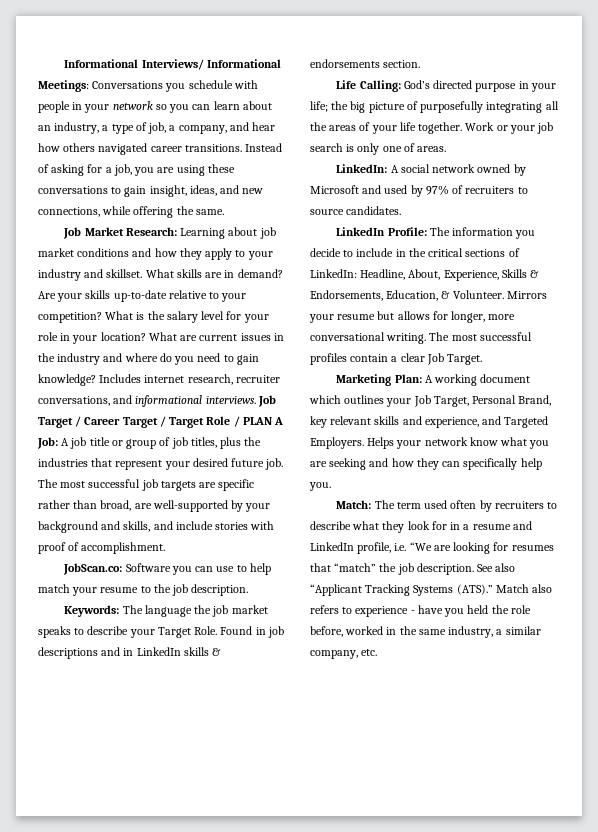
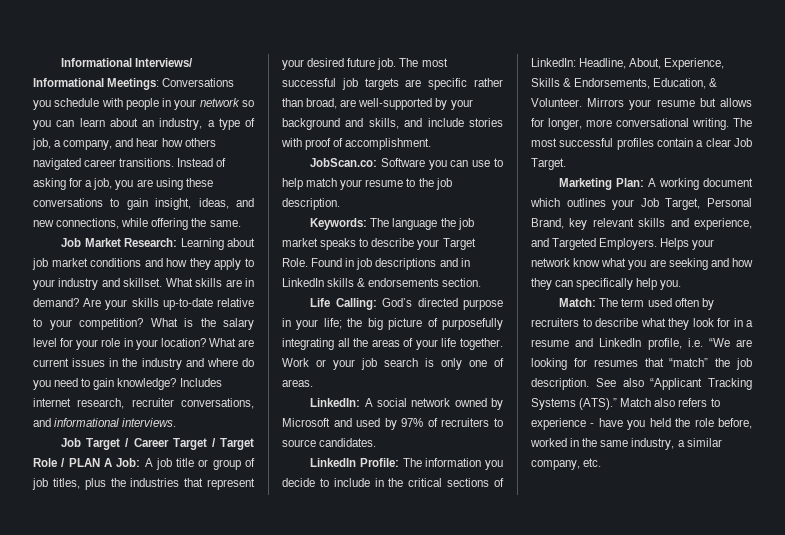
(256, 400) none -> (177, 422) //

